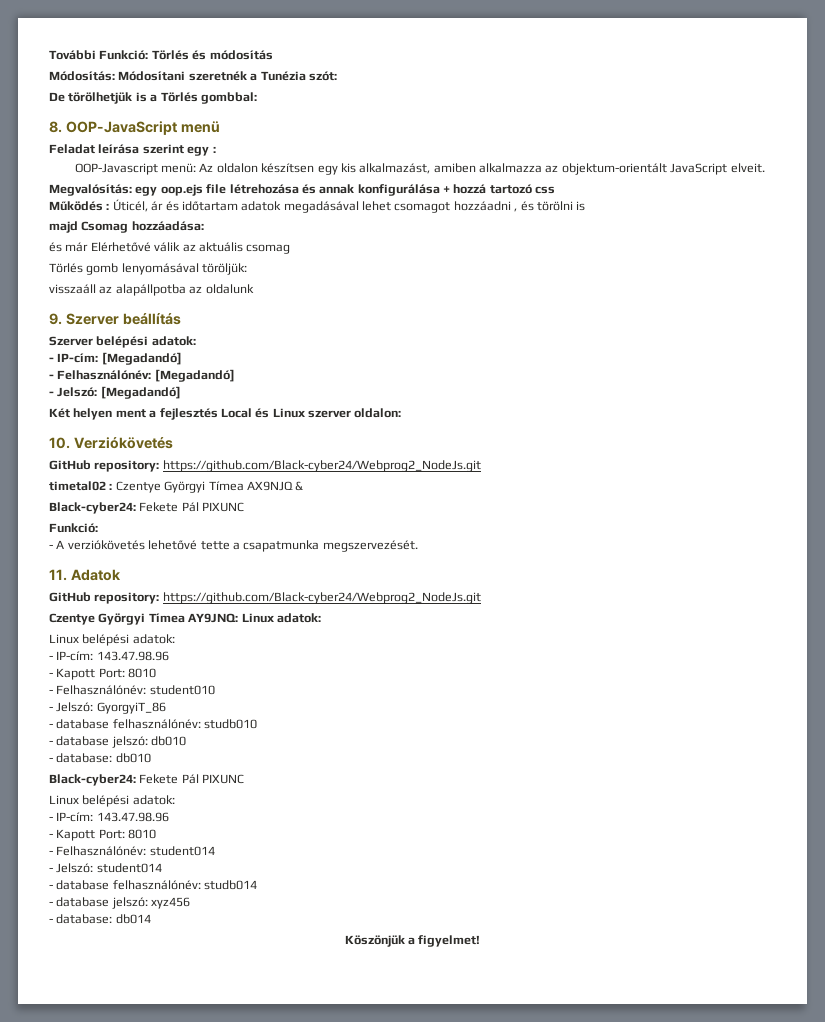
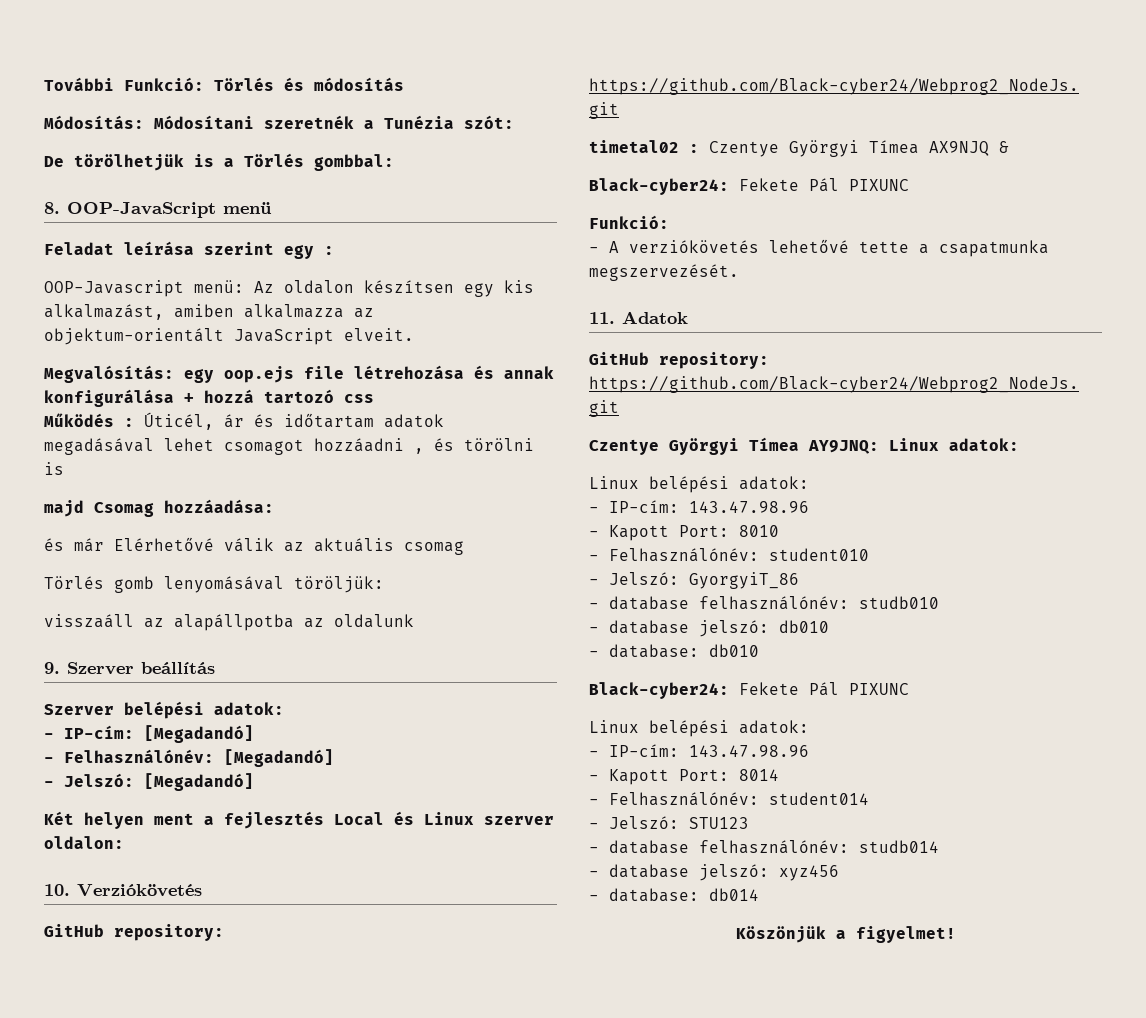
[128,829,157,839] 8010 -> [739,769,779,781] 8014
[96,863,162,873] student014 -> [689,817,749,829] STU123

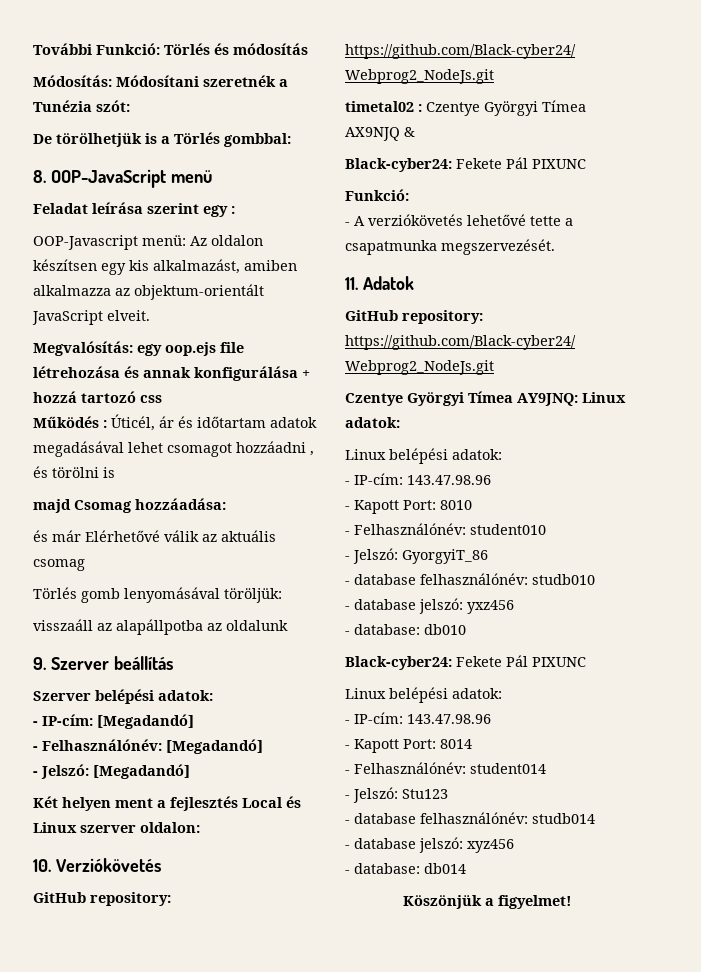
[779,620,829,633] db010 -> [467,600,514,614] yxz456
[689,817,749,829] STU123 -> [402,789,448,799] Stu123

